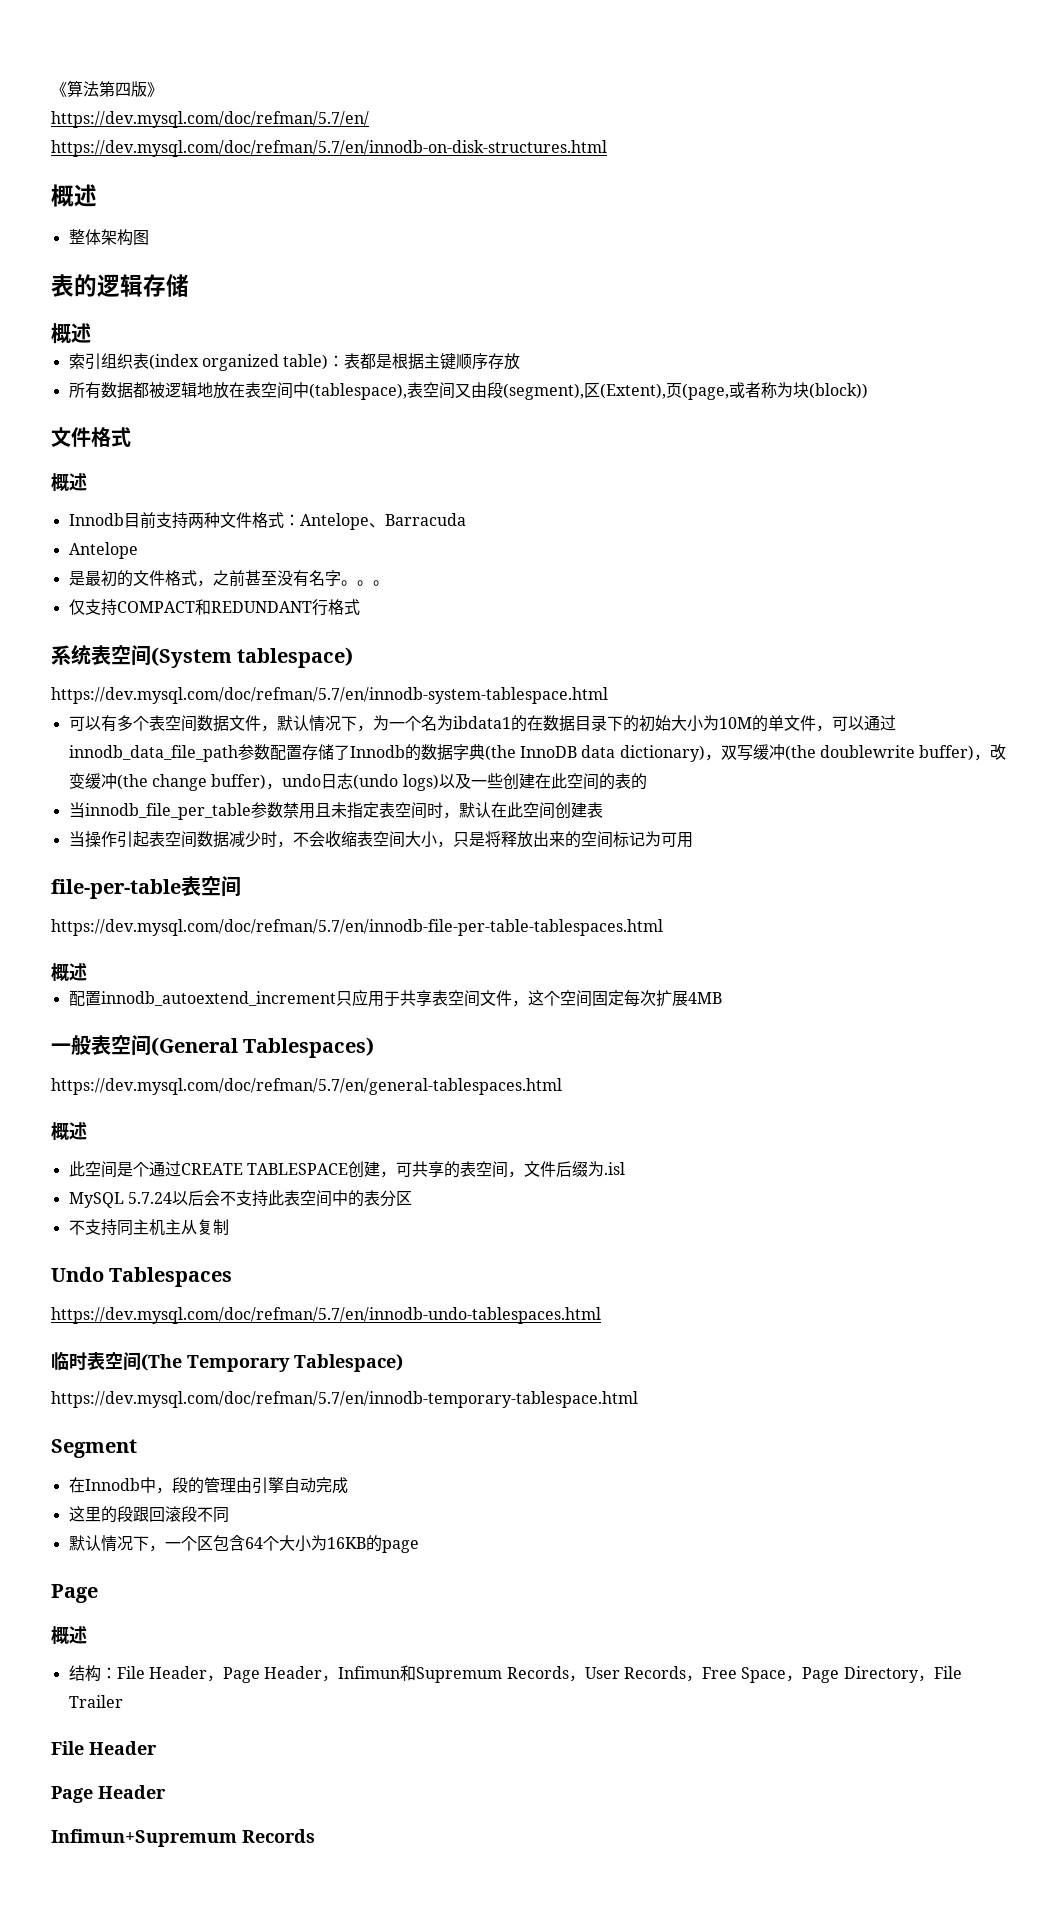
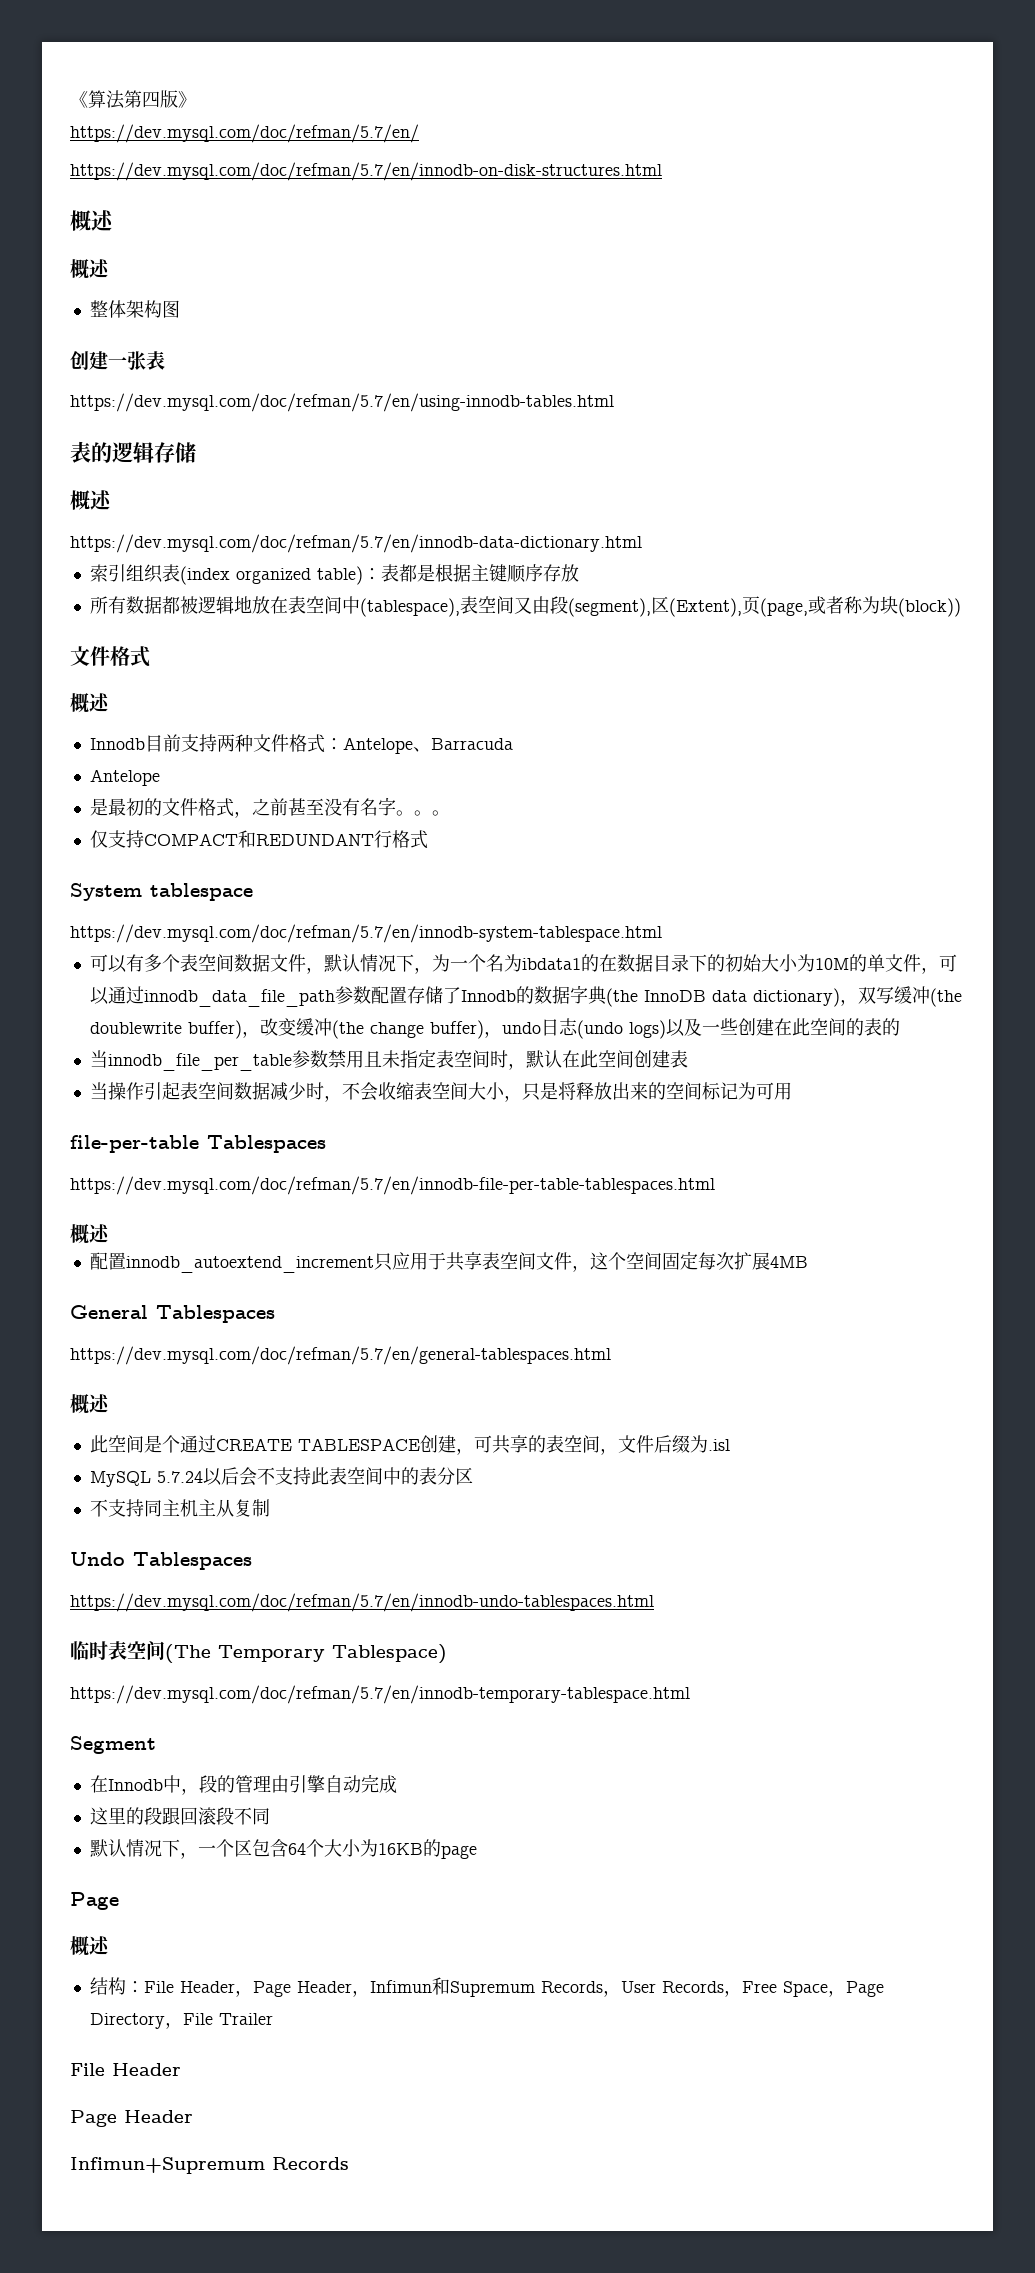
(97, 195) none -> [70,259,110,279] // 概述
(149, 237) none -> [70,350,165,370] [70,393,614,412] // 创建一张表 // https://dev.mysql.com/doc/refman/5.7/en/using-innodb-tables.html
(91, 333) none -> [70,534,642,553] // https://dev.mysql.com/doc/refman/5.7/en/innodb-data-dictionary.html
[51,644,354,668] 系统表空间(System tablespace) -> [70,883,253,901] System tablespace
[181,876,241,897] 表空间 -> [207,1135,326,1153] Tablespaces
[51,1035,375,1058] 一般表空间(General Tablespaces) -> [70,1305,275,1323] General Tablespaces

